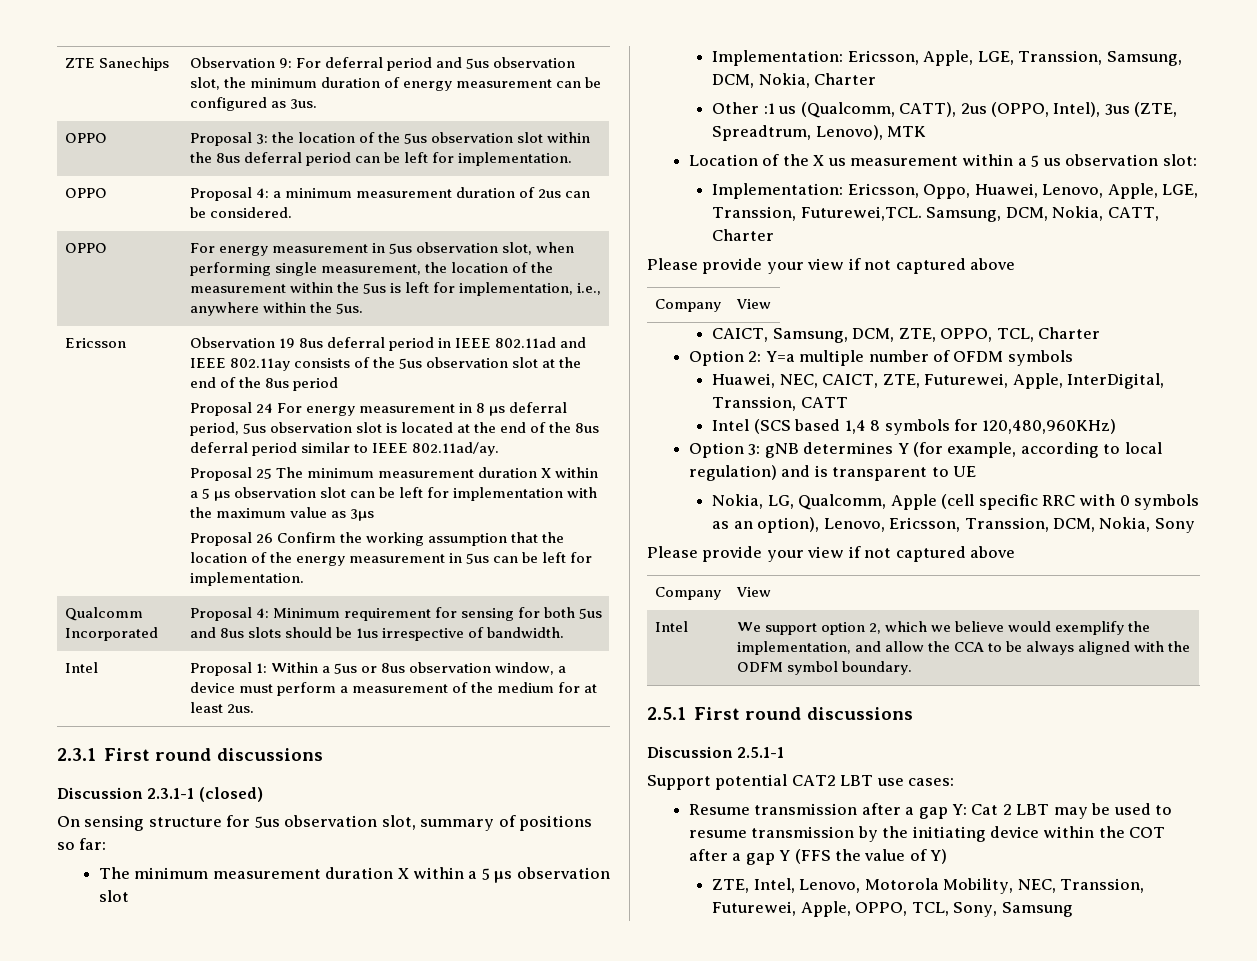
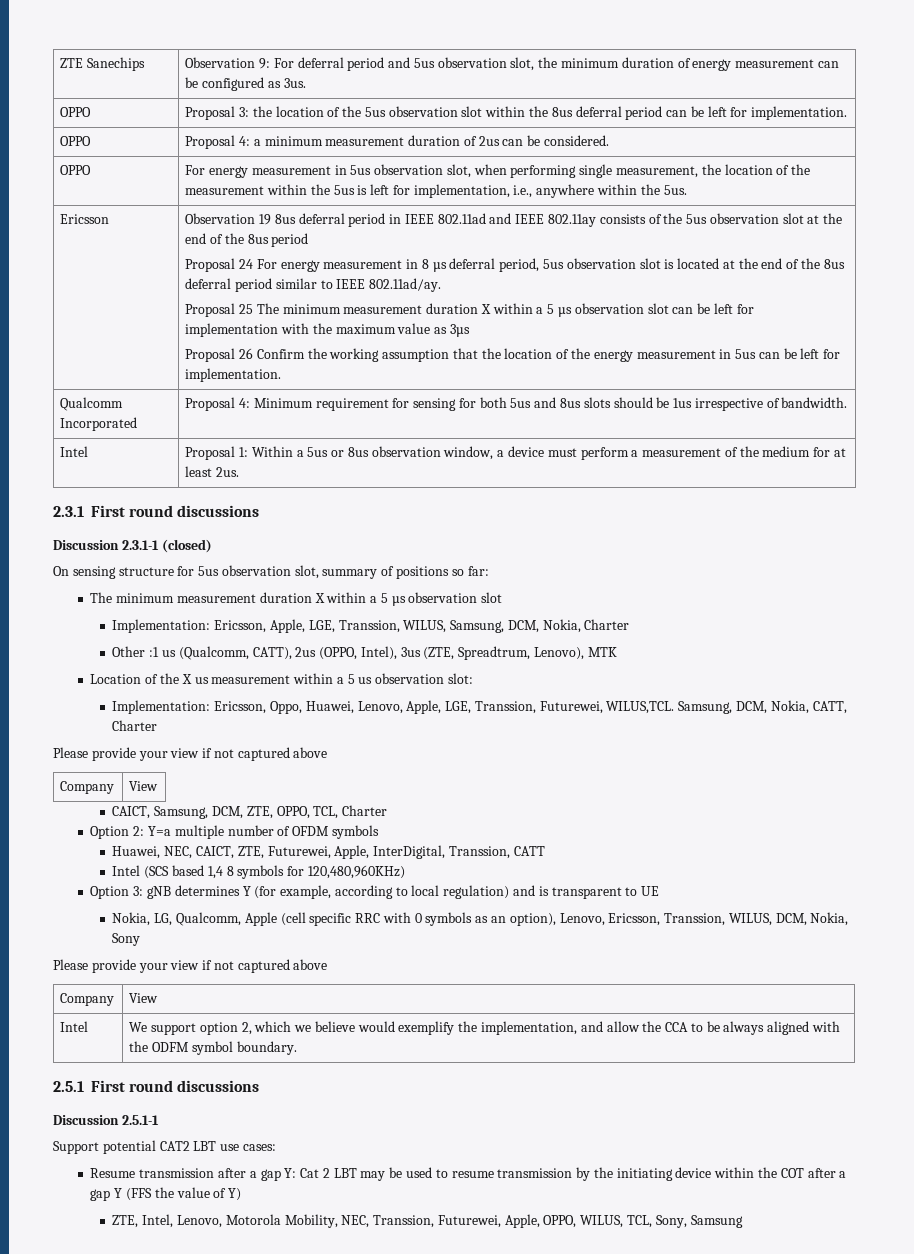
(1103, 57) none -> [403,620,447,633] WILUS,
[800,206,922,221] Futurewei,TCL. -> [539,701,675,714] Futurewei, WILUS,TCL.
(1049, 524) none -> [728,913,772,926] WILUS,
(908, 909) none -> [580,1215,624,1228] WILUS,

